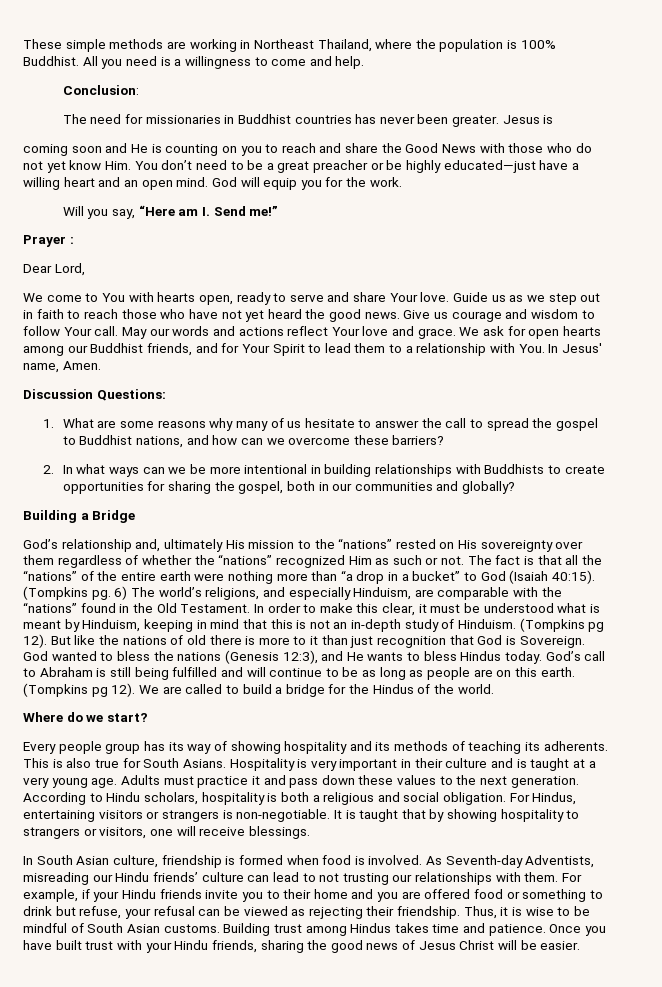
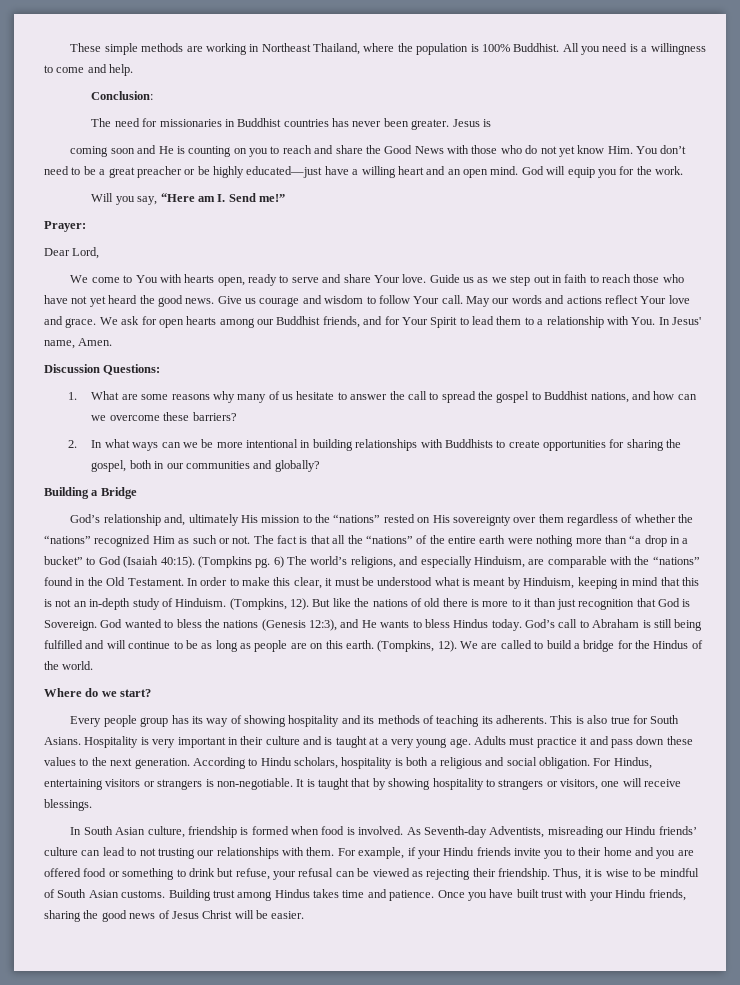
[23,235,74,247] Prayer : -> [44,221,86,232] Prayer:
[519,618,605,632] (Tompkins pg -> [229,598,287,610] (Tompkins,
[23,683,108,697] (Tompkins pg -> [377,640,435,652] (Tompkins,

